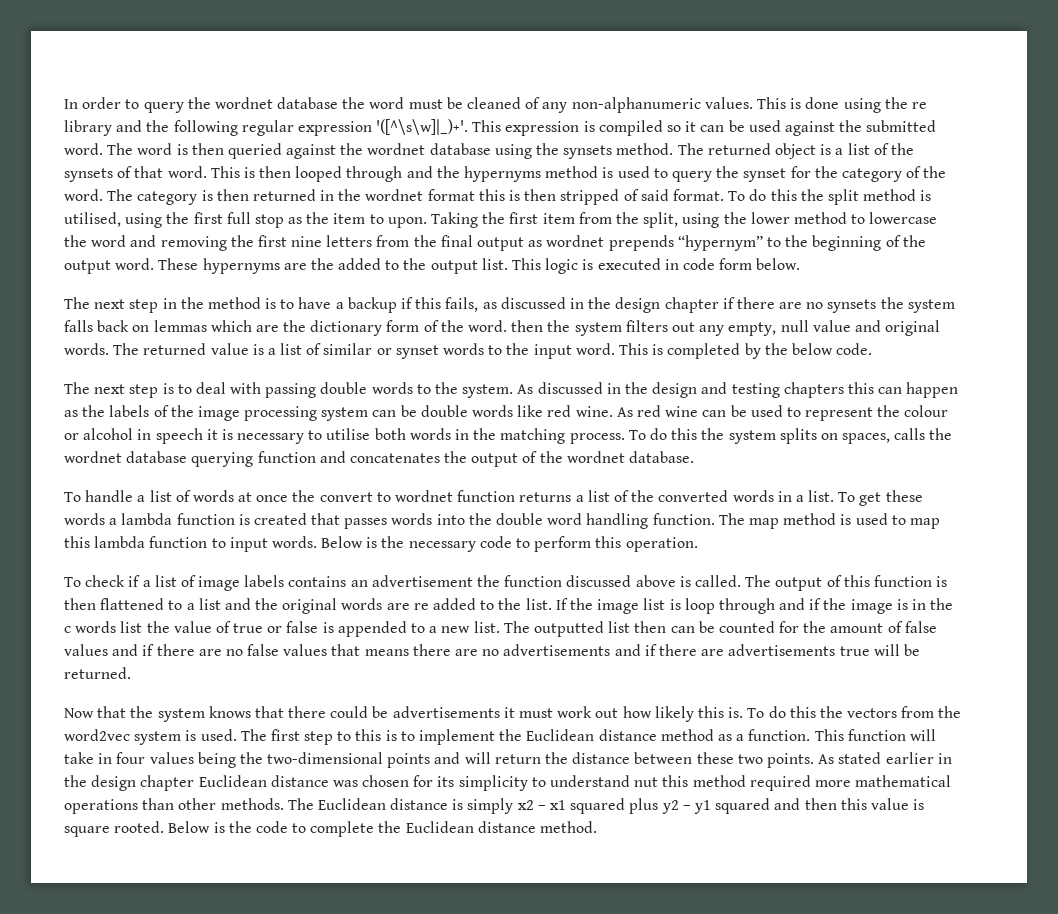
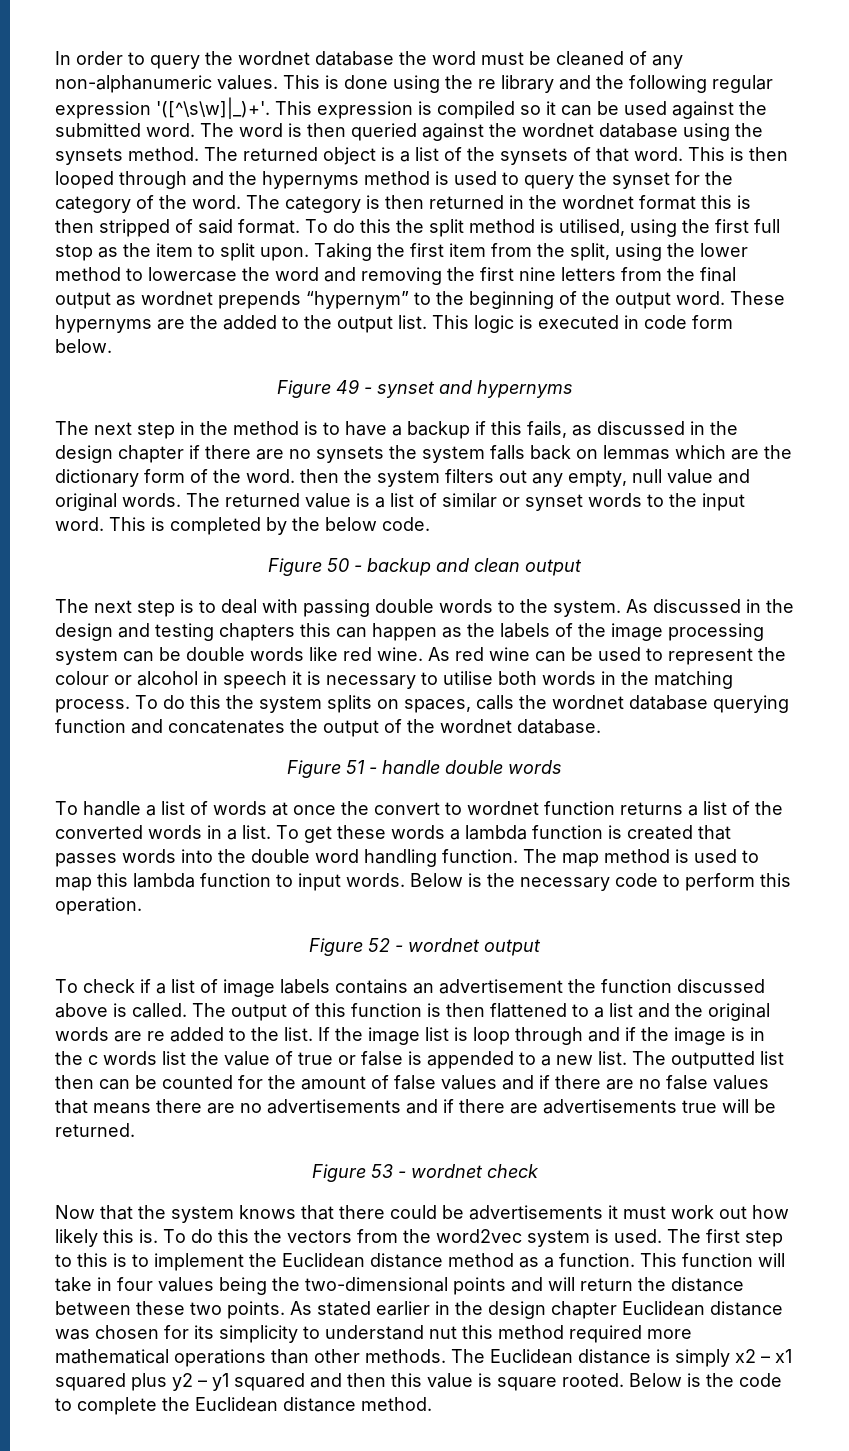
(384, 219) none -> [220,243,255,261] split
(801, 264) none -> [276,379,573,398] // Figure 49 - synset and hypernyms
(873, 349) none -> [268,558,582,576] // Figure 50 - backup and clean output
(695, 457) none -> [287,760,562,778] // Figure 51 - handle double words
(698, 544) none -> [309,938,541,956] // Figure 52 - wordnet output
(131, 673) none -> [311,1164,539,1182] // Figure 53 - wordnet check

